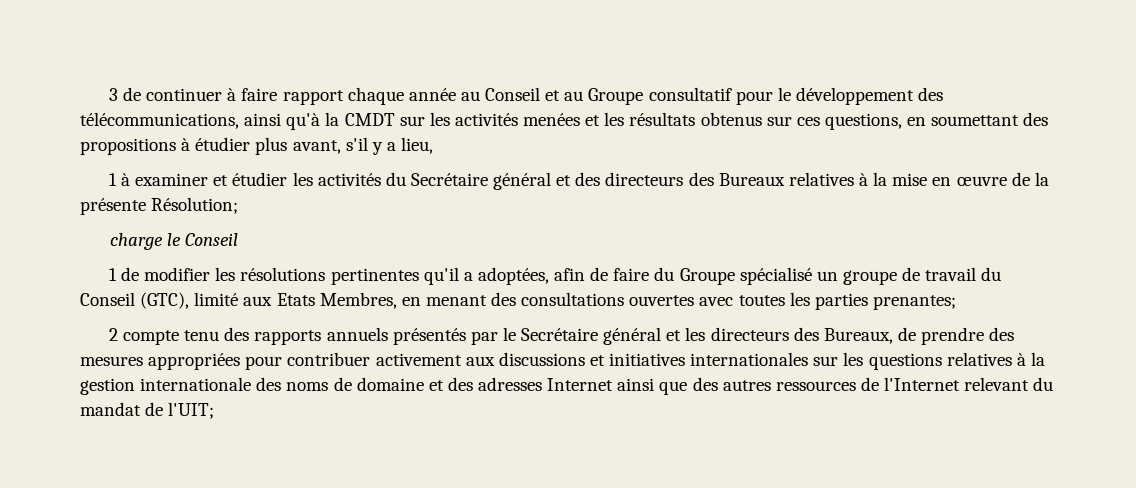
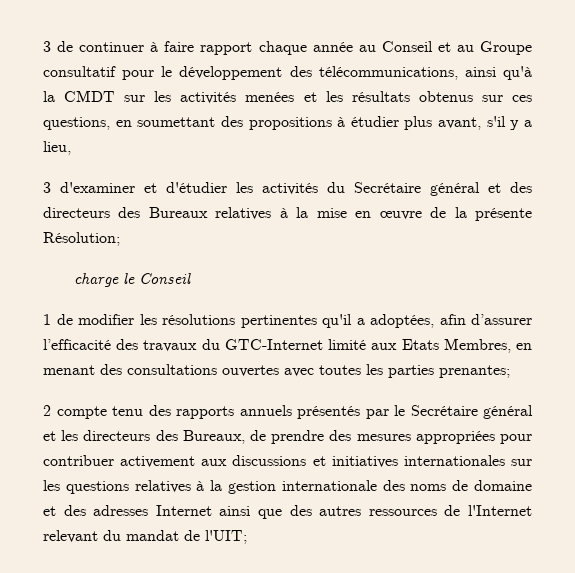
[108,172,288,186] 1 à examiner et étudier -> [43,182,227,193] 3 d'examiner et d'étudier
[590,267,1002,285] [80,292,190,309] de faire du Groupe spécialisé un groupe de travail du Conseil (GTC), -> [471,314,532,325] [43,339,323,352] d’assurer l’efficacité des travaux du GTC-Internet

